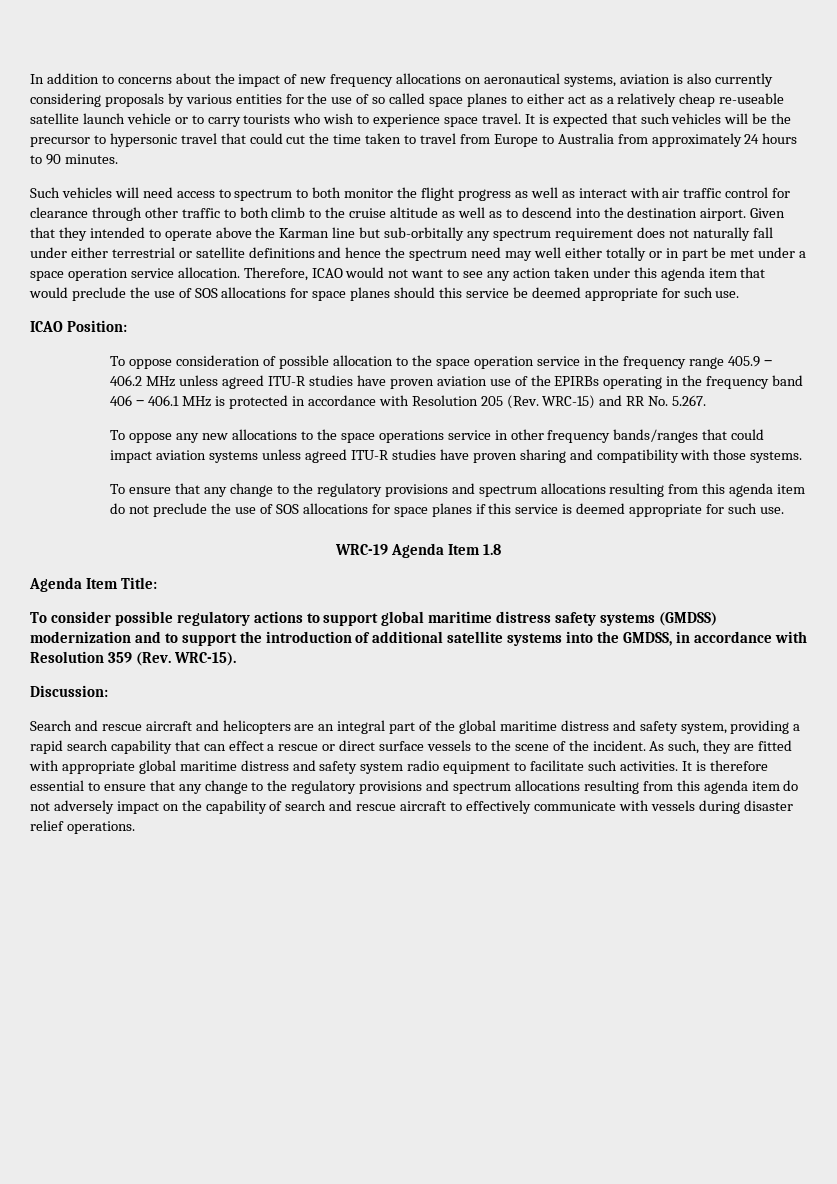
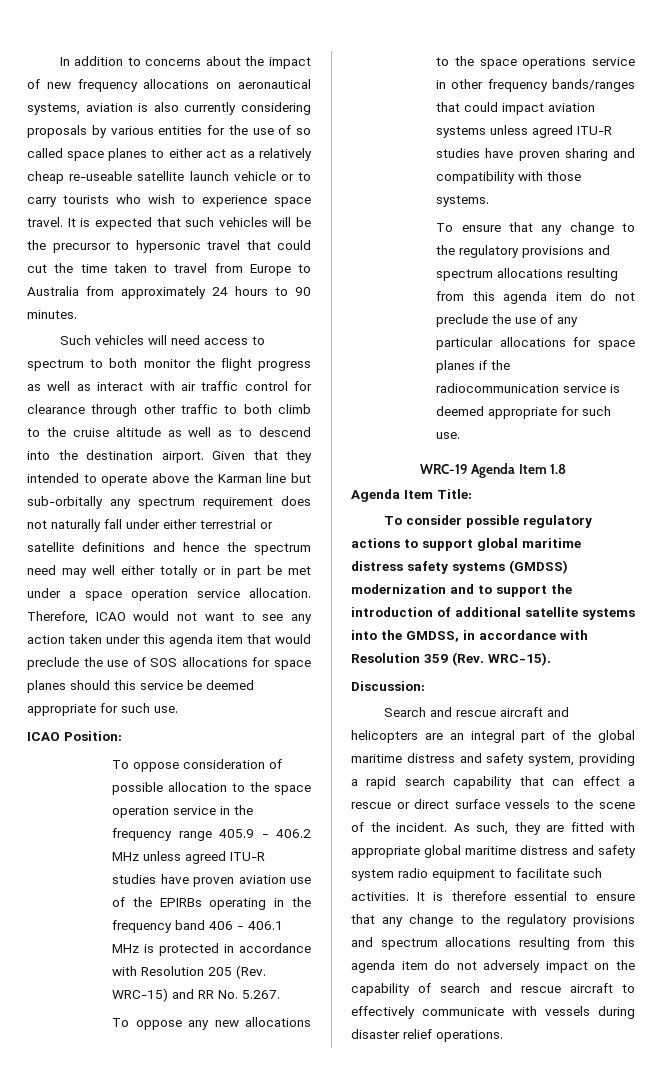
[275,504,299,514] SOS -> [557,317,579,327] [436,337,494,350] any particular
[488,503,512,514] this -> [491,360,511,370] [436,383,560,393] the radiocommunication

